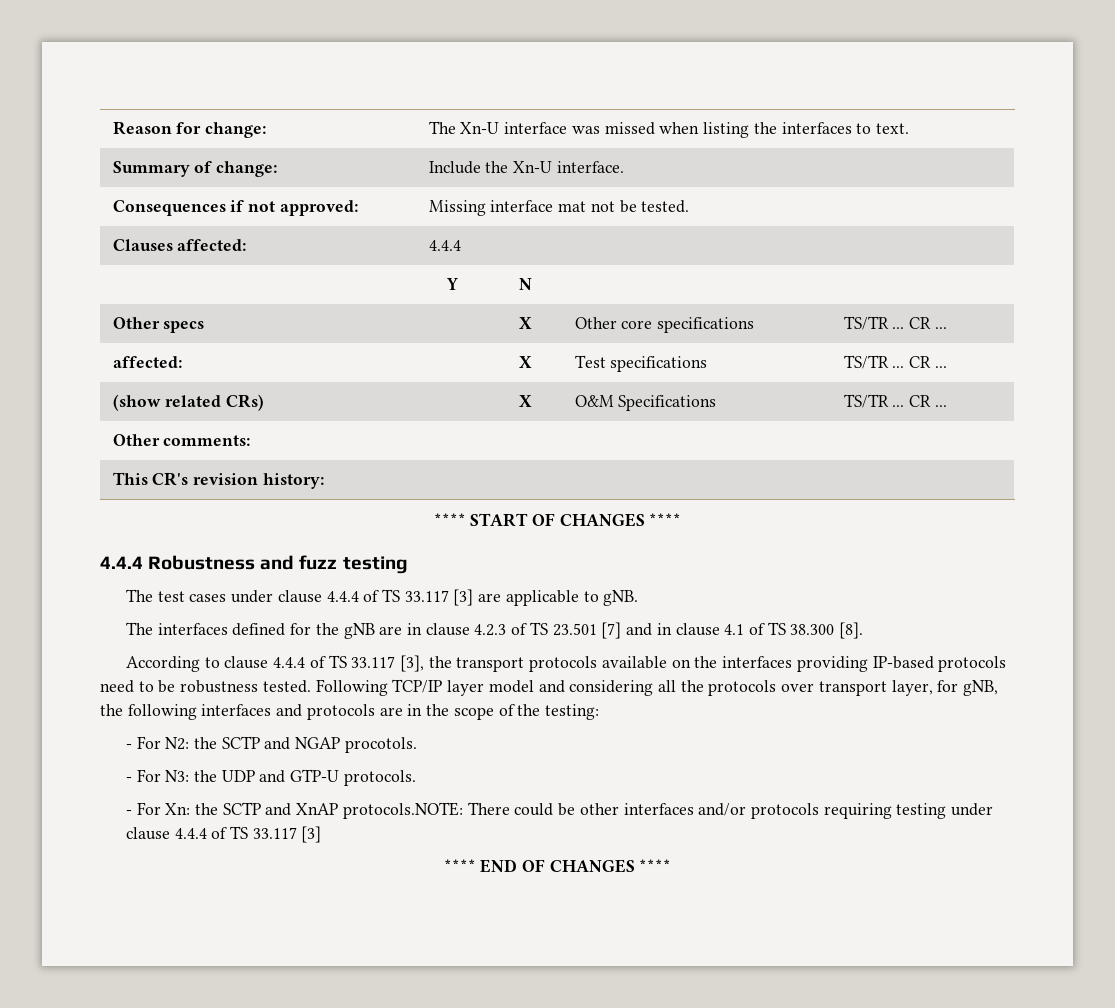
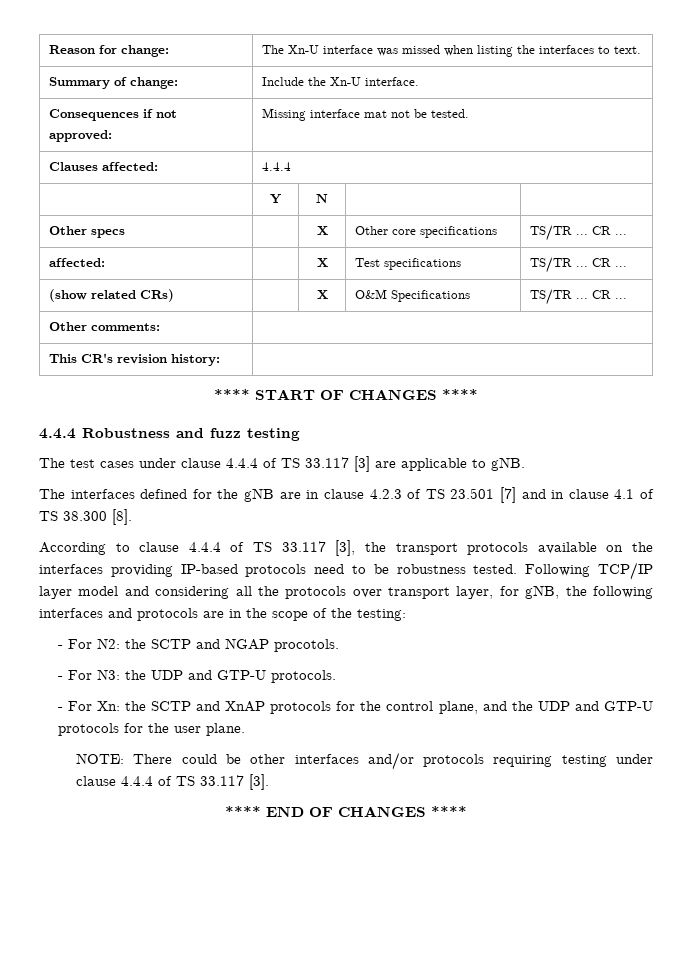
[342,802,463,819] protocols.NOTE: -> [270,701,653,714] [57,723,245,736] [76,753,125,764] protocols for the control plane, and the UDP and GTP-U protocols for the user plane. // NOTE:
[301,826,322,843] [3] -> [249,774,270,790] [3].

